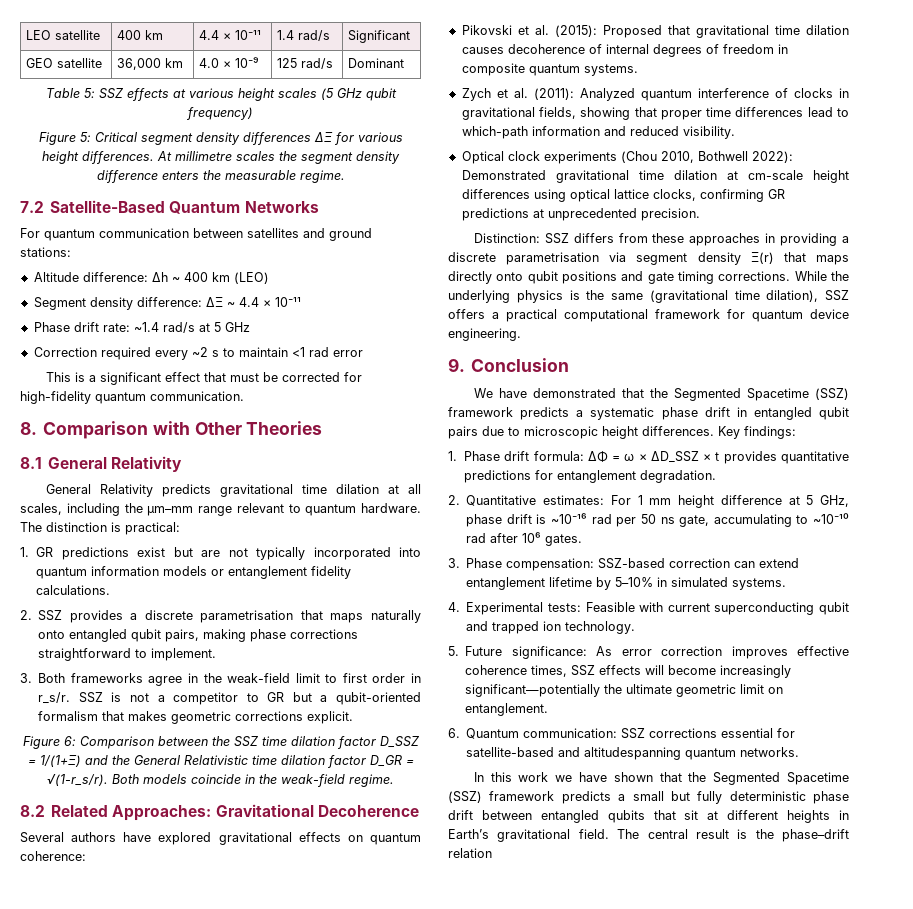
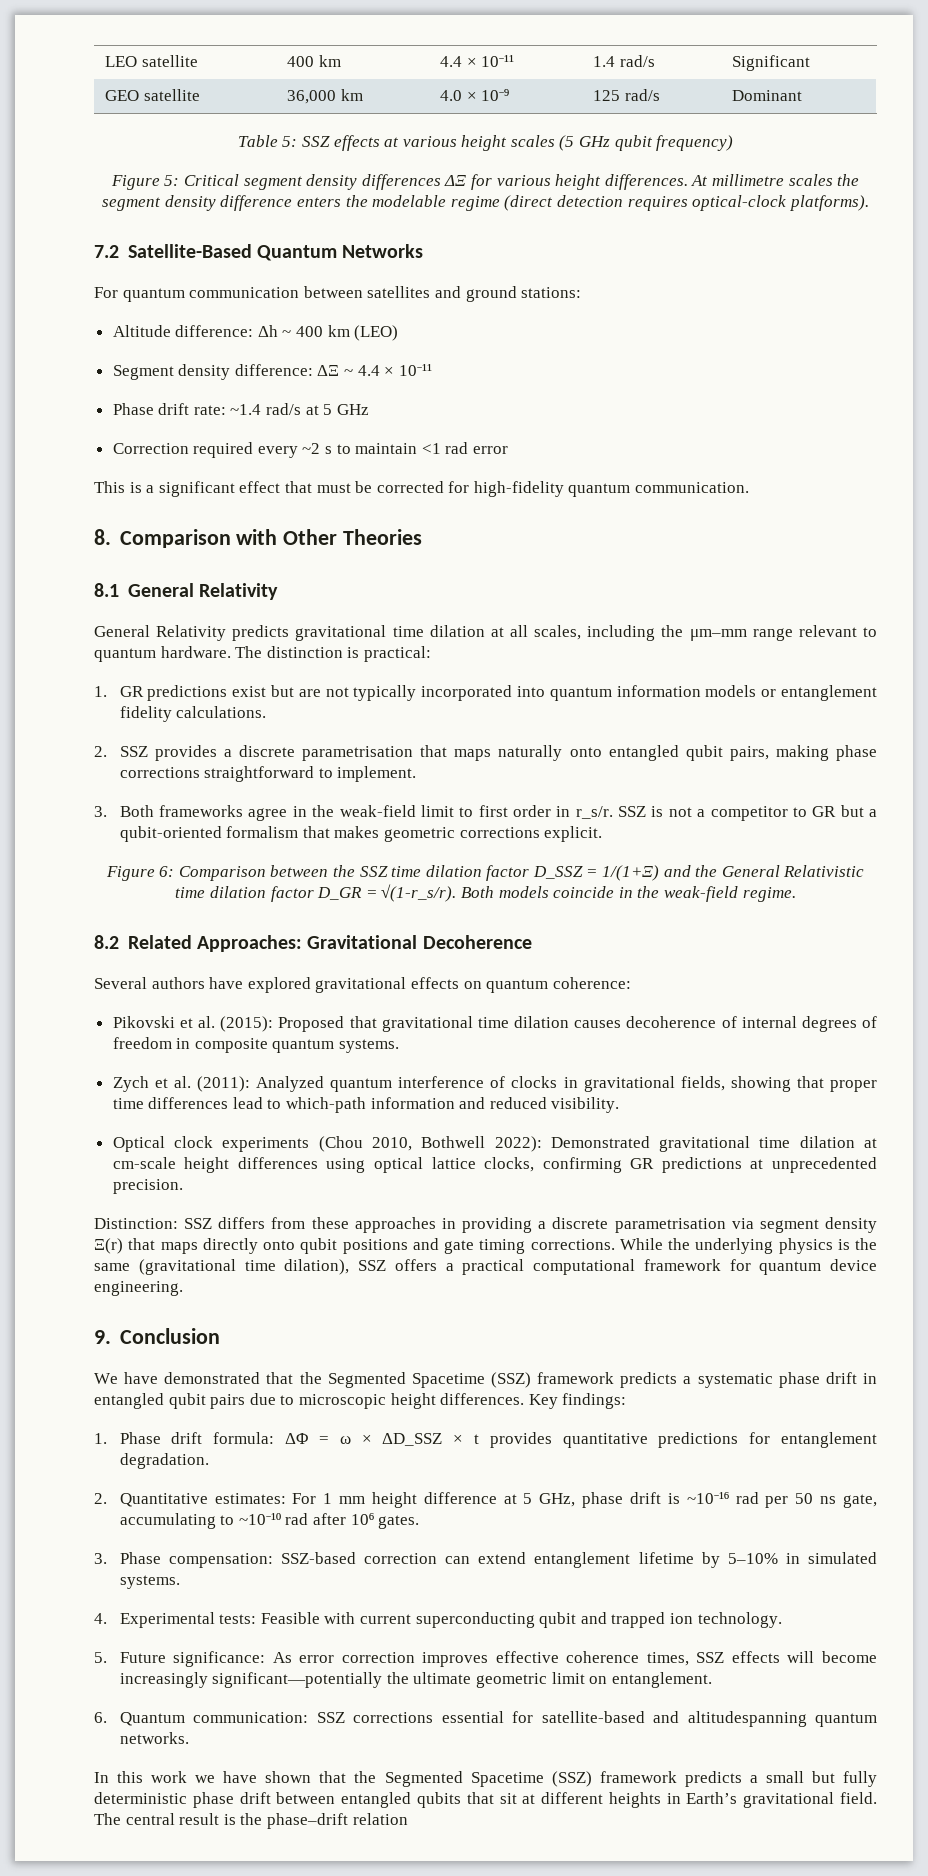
[224,170,345,183] measurable regime. -> [372,195,869,211] modelable regime (direct detection requires optical-clock platforms).

